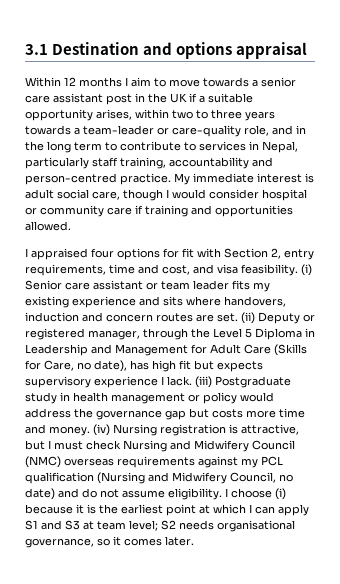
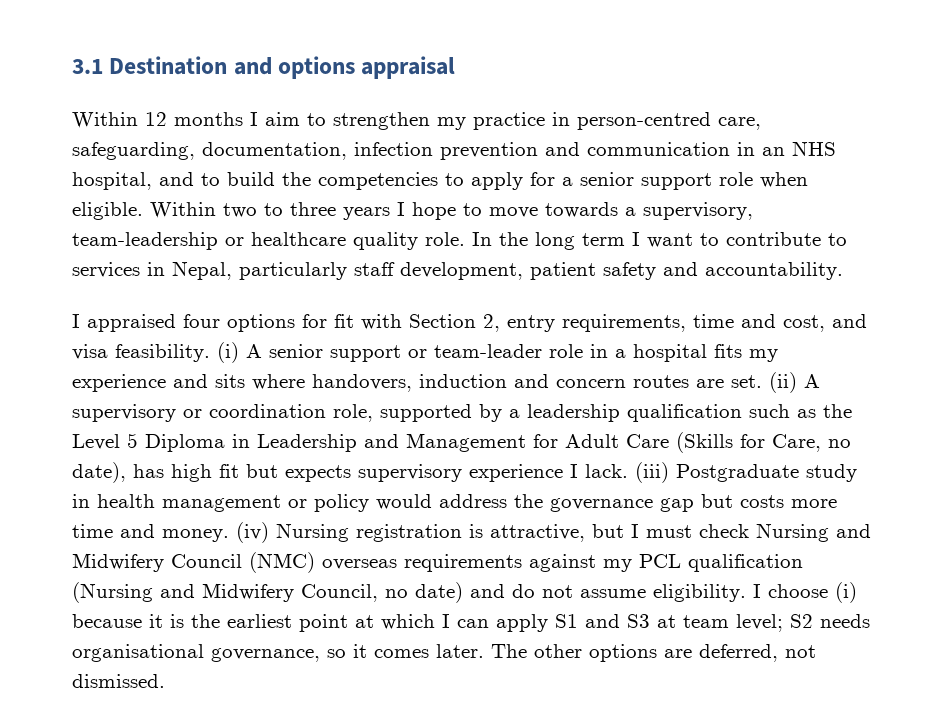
[169,77,296,87] [25,93,253,105] [25,109,275,121] [25,125,306,137] move towards a senior care assistant post in the UK if a suitable opportunity arises, within two to three years towards a team-leader or care-quality role, and in -> [333,112,761,130] [72,141,836,160] [72,172,808,190] [72,202,753,220] [72,232,492,250] strengthen my practice in person-centred care, safeguarding, documentation, infection prevention and communication in an NHS hospital, and to build the competencies to apply for a senior support role when eligible. Within two to three years I hope to move towards a supervisory, team-leadership or healthcare quality role. In
(102, 146) none -> [632,232,693,248] I want
[120,157,273,169] [25,173,314,185] [25,189,307,201] [25,205,293,217] [25,221,71,231] training, accountability and person-centred practice. My immediate interest is adult social care, though I would consider hospital or community care if training and opportunities allowed. -> [400,262,843,280] development, patient safety and accountability.
[25,280,229,290] Senior care assistant or team leader -> [246,344,707,362] A senior support or team-leader role in a hospital
[25,296,69,308] existing -> (778, 355) none
[258,312,315,324] [25,328,188,340] Deputy or registered manager, through -> [804,374,820,388] [72,404,816,422] A supervisory or coordination role, supported by a leadership qualification such as
(194, 541) none -> [491,644,816,662] [72,674,165,688] The other options are deferred, not dismissed.

